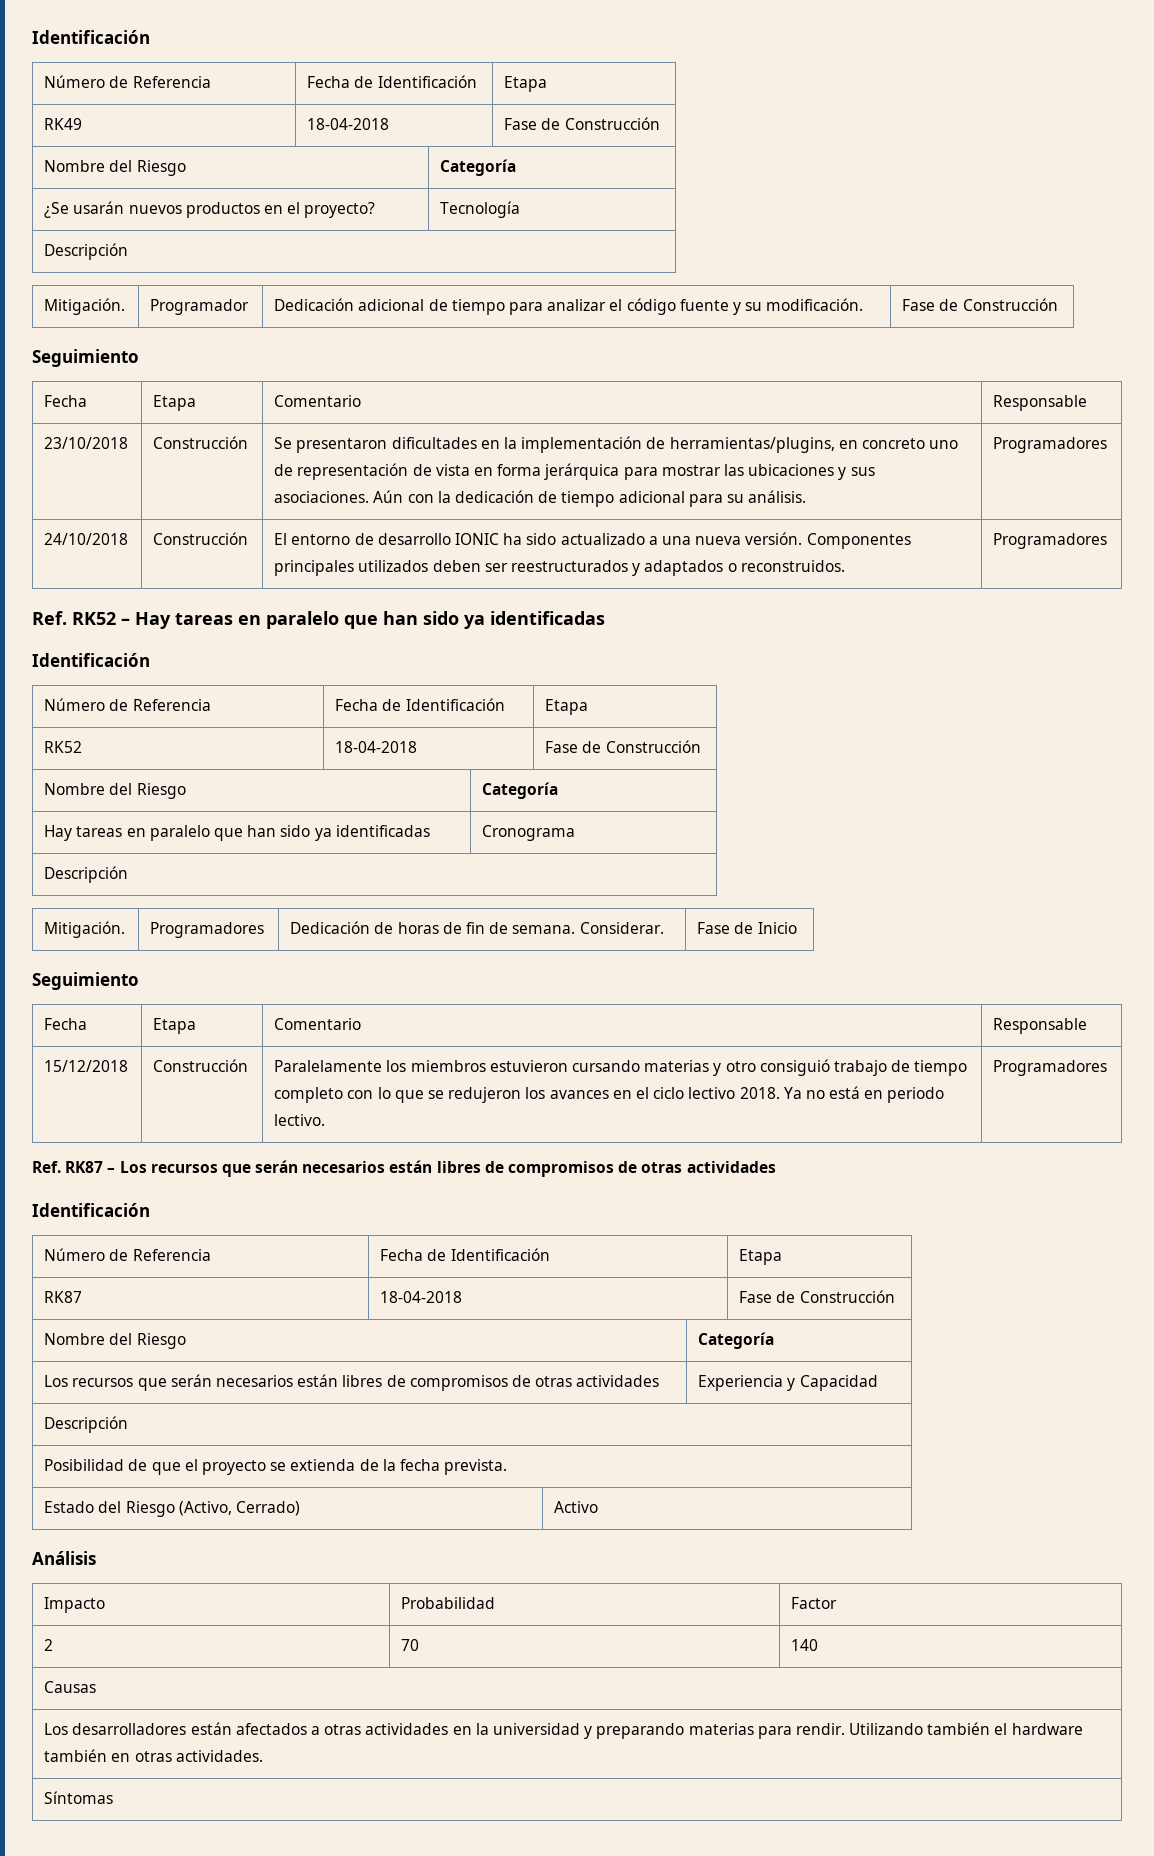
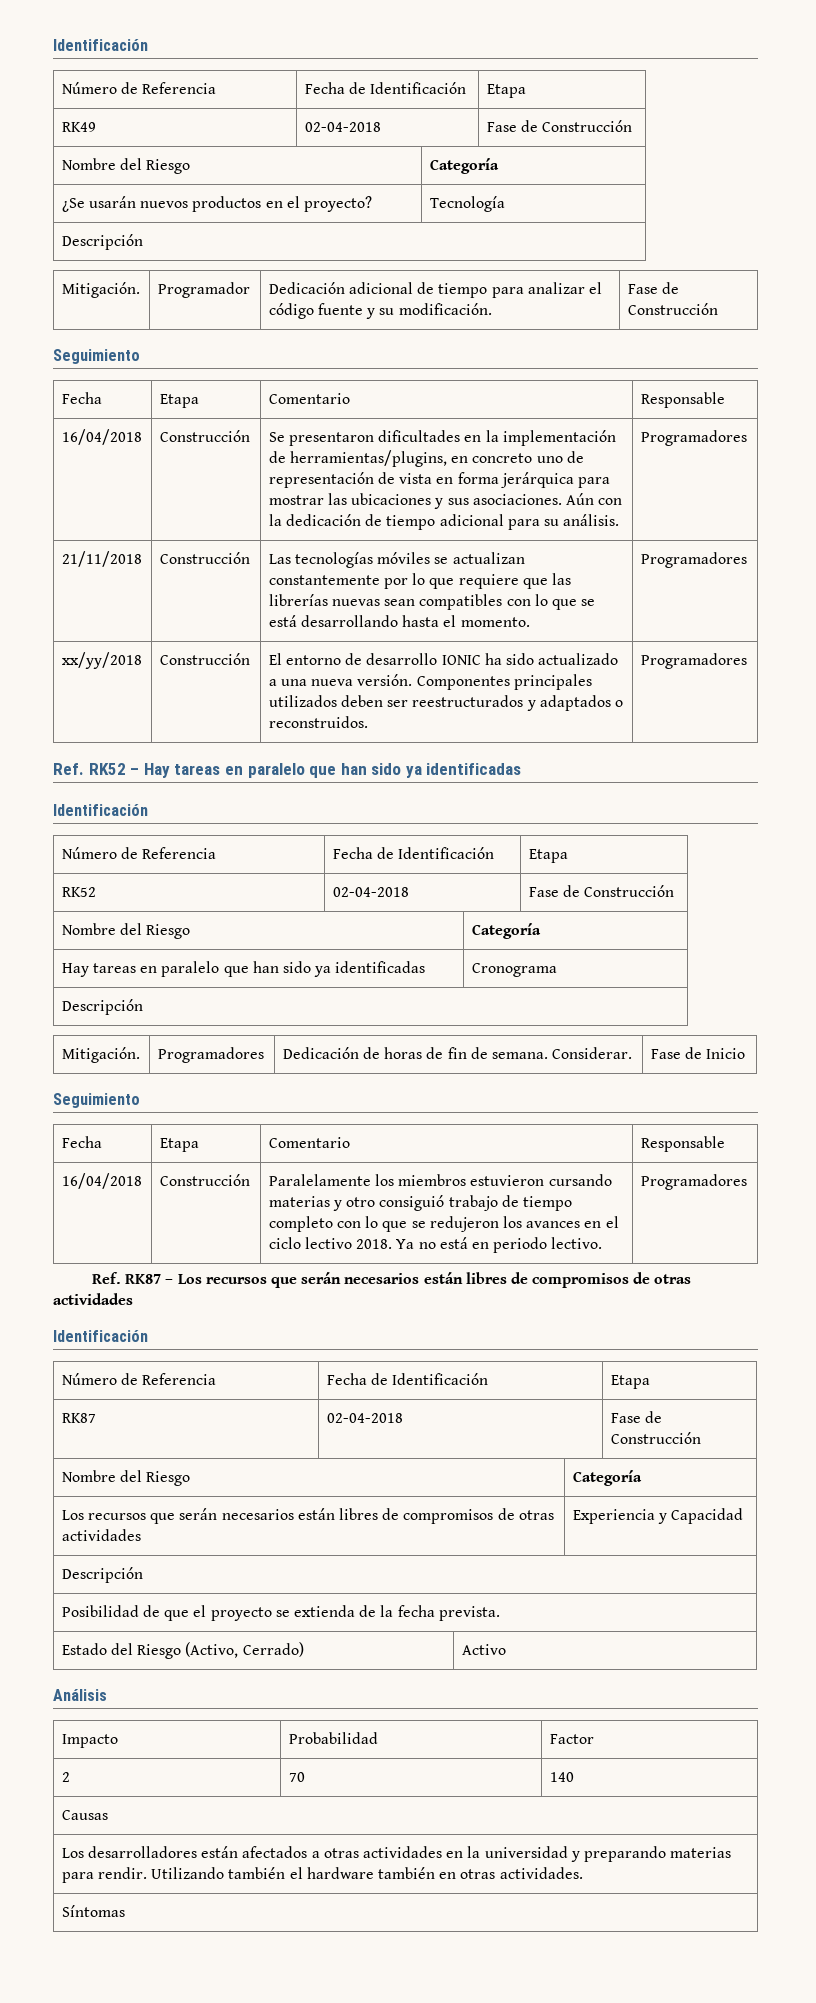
[307,118,390,130] 18-04-2018 -> [304,122,381,132] 02-04-2018
[44,437,129,449] 23/10/2018 -> [61,429,142,445] 16/04/2018
[44,533,129,545] 24/10/2018 -> [61,551,142,567] [159,552,250,564] [268,552,525,568] [268,573,572,589] [268,594,596,610] [268,615,530,627] [640,552,747,568] [61,652,142,669] 21/11/2018 | Construcción | Las tecnologías móviles se actualizan constantemente por lo que requiere que las librerías nuevas sean compatibles con lo que se está desarrollando hasta el momento. | Programadores // xx/yy/2018
[335,741,418,753] 18-04-2018 -> [332,887,409,897] 02-04-2018
[44,1060,129,1072] 15/12/2018 -> [61,1173,142,1189] 16/04/2018
[380,1291,463,1303] 18-04-2018 -> [326,1413,403,1423] 02-04-2018

